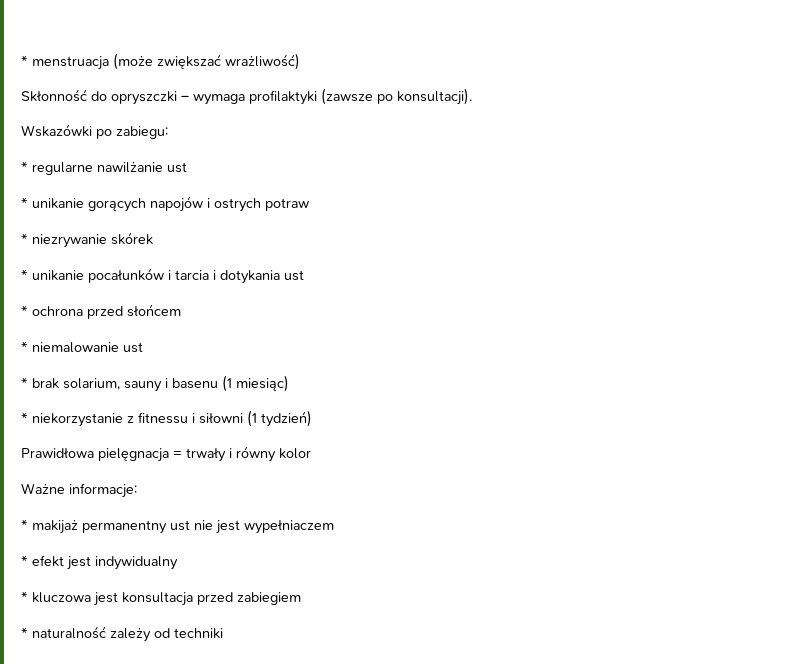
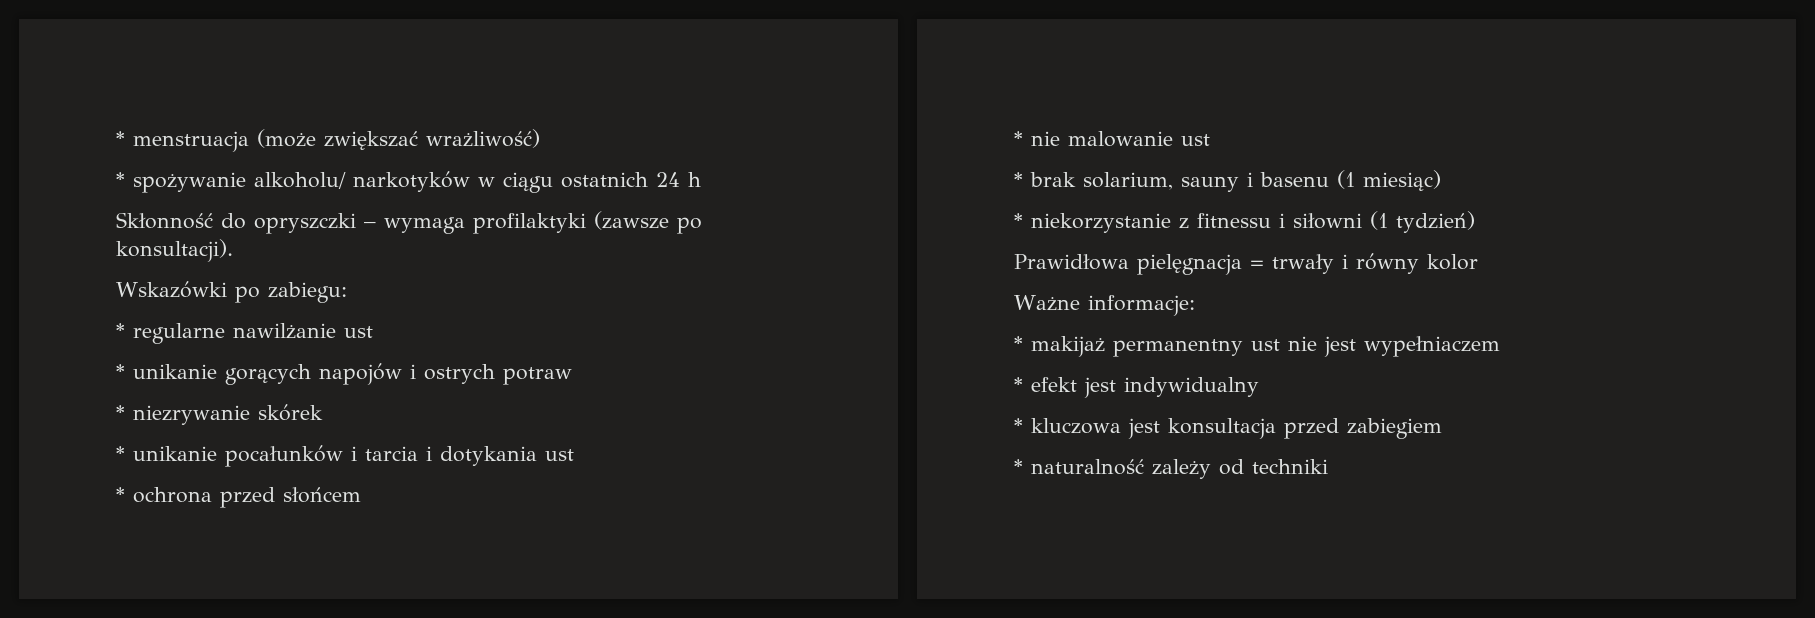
(300, 61) none -> [116,171,701,193] // * spożywanie alkoholu/ narkotyków w ciągu ostatnich 24 h
[32,342,119,353] niemalowanie -> [1031,131,1173,147] nie malowanie

